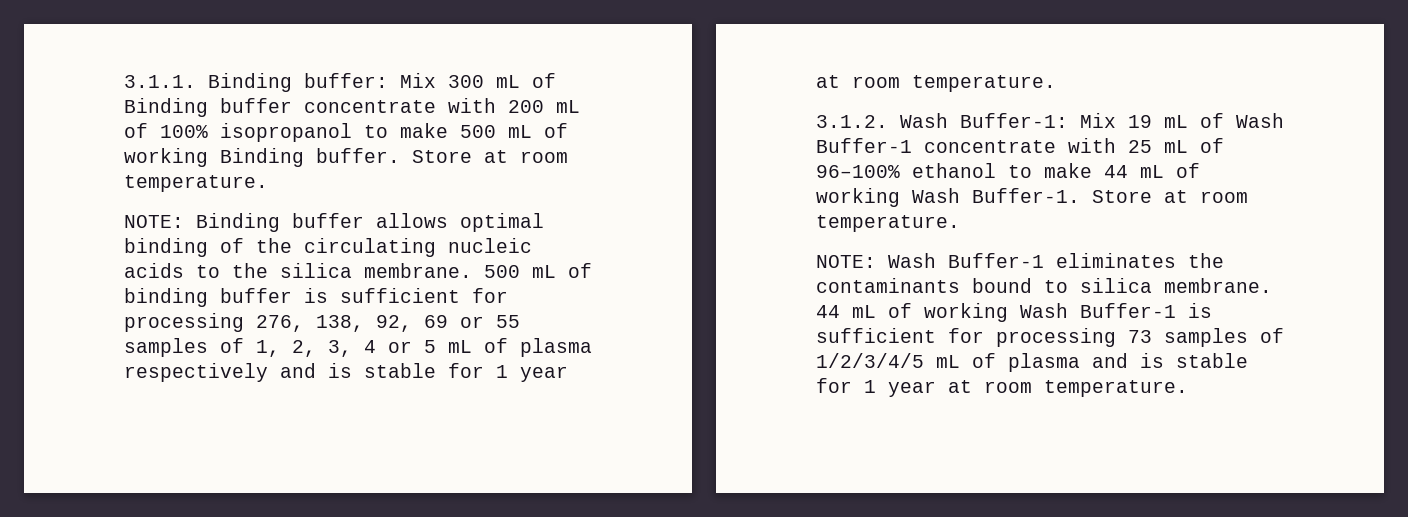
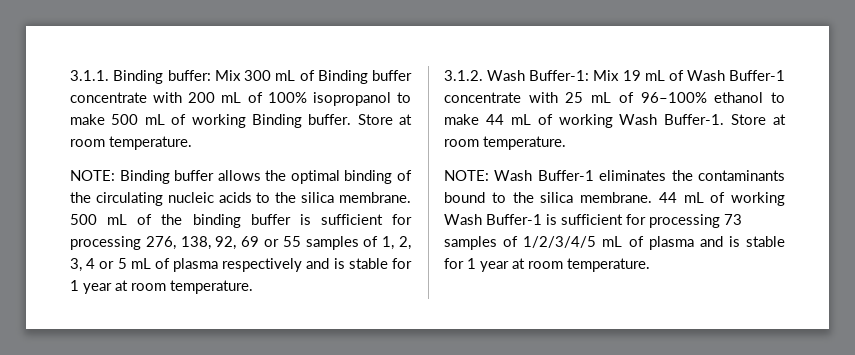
(448, 220) none -> [265,170,287,181] the
(592, 270) none -> [161,214,183,225] the
(1068, 286) none -> [512,192,534,203] the

